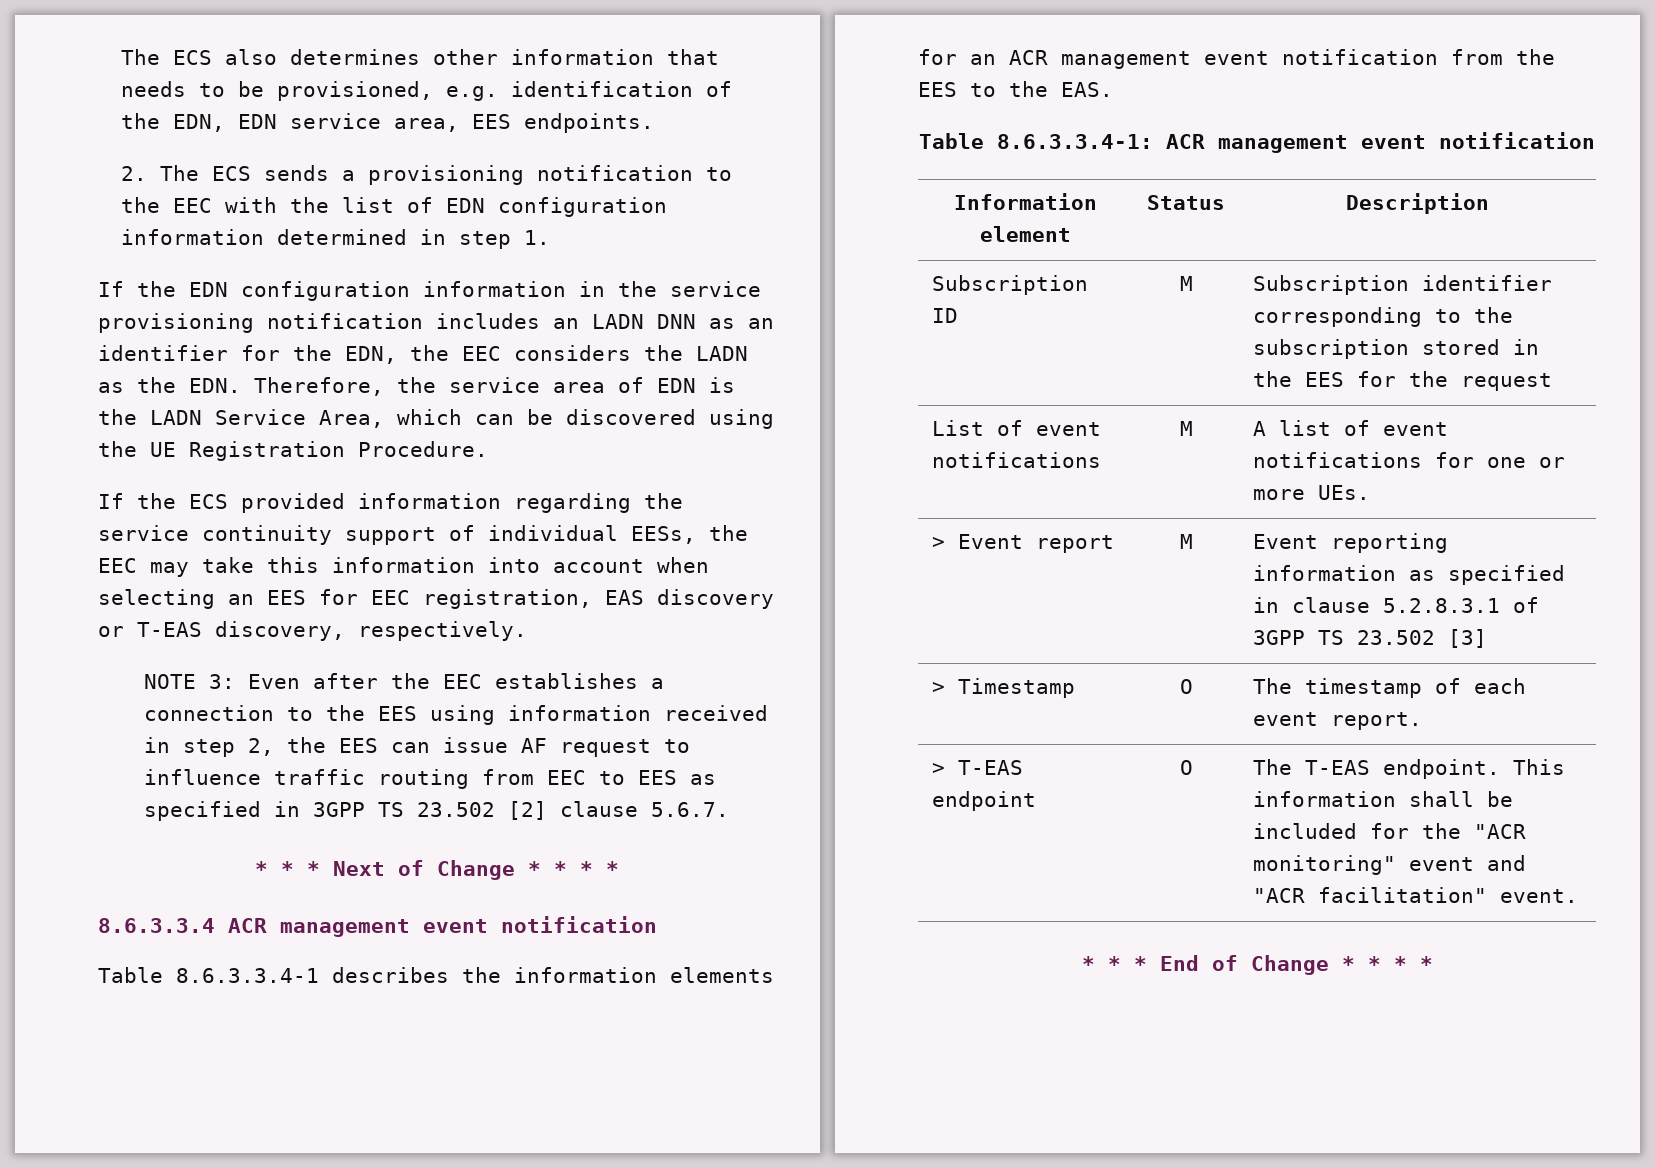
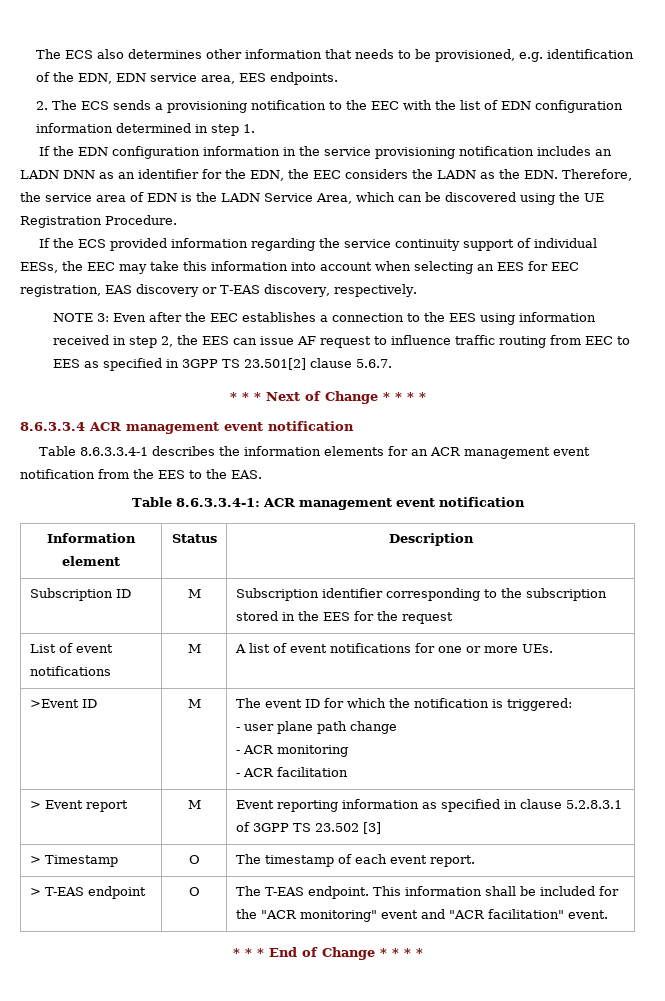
[416,801,547,820] 23.502 [2] -> [243,358,306,370] 23.501[2]
(1371, 492) none -> [29,699,97,708] [187,699,201,708] [235,698,572,711] [235,721,397,734] [235,745,348,757] [235,767,348,777] // >Event ID | M | The event ID for which the notification is triggered: // - user plane path change // - ACR monitoring // - ACR facilitation

